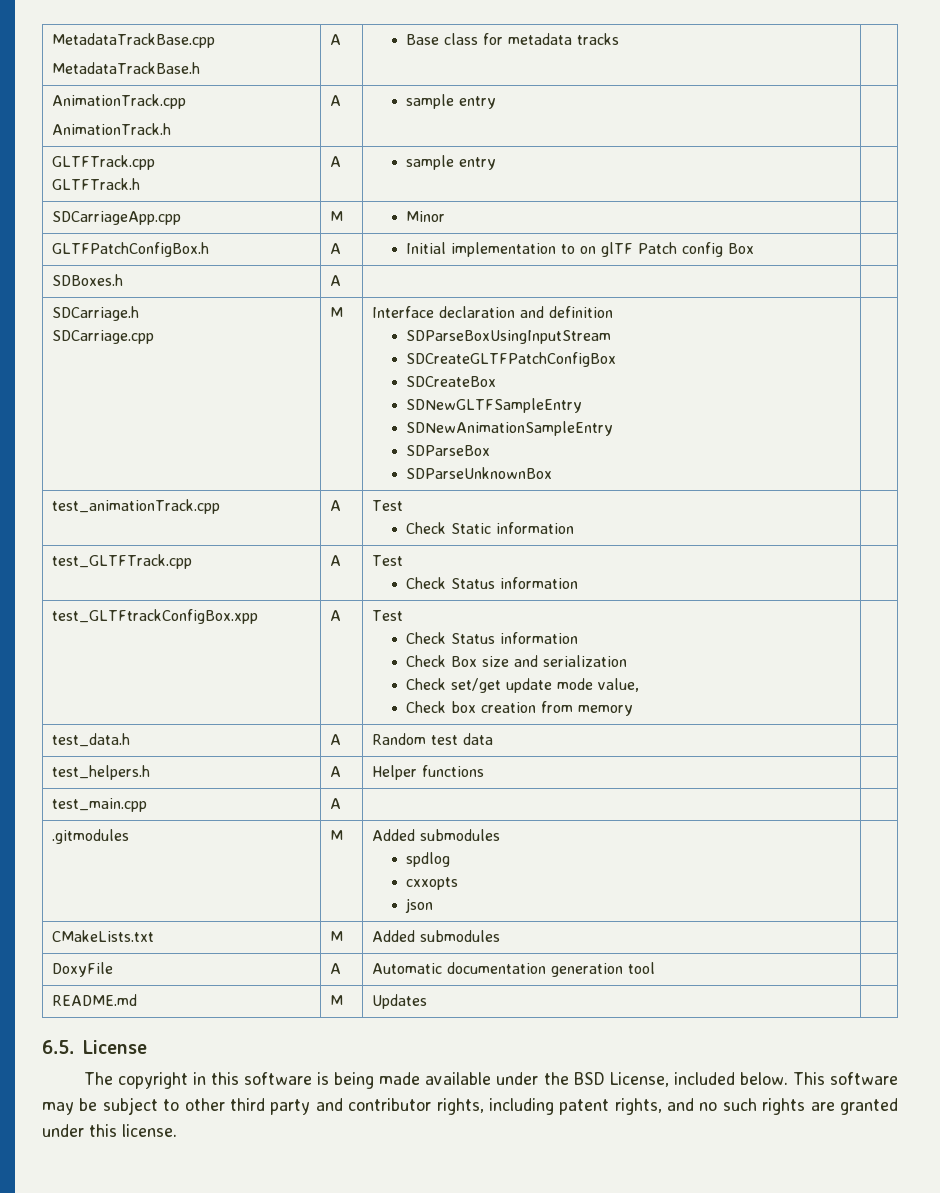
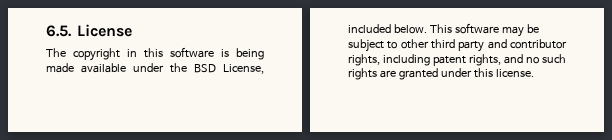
[52,33,216,48] [52,62,201,74] [330,34,342,45] [406,33,620,45] [52,94,187,109] [52,123,172,135] [330,95,342,106] [406,94,497,109] [52,155,156,170] [52,178,141,190] [330,156,342,167] [406,155,497,170] [52,211,182,225] [330,211,344,222] [406,211,446,222] [52,242,210,257] [330,243,342,254] [406,242,755,257] [52,274,124,286] [330,275,342,286] [52,306,140,321] [52,330,155,344] [330,307,344,318] [372,306,614,318] [406,330,612,344] [406,352,617,367] [406,376,497,387] [406,398,583,413] [406,421,614,436] [406,445,491,456] [406,467,553,479] [52,499,221,514] [330,500,342,511] [372,500,404,511] [406,522,575,534] [52,554,193,569] [330,555,342,566] [372,555,404,566] [406,577,579,589] [52,609,259,624] [330,610,342,621] [372,610,404,621] [406,632,579,644] [406,655,628,667] [406,678,640,693] [406,701,634,716] [52,733,131,747] [330,734,342,745] [372,733,494,745] [52,765,151,780] [330,766,342,777] [372,765,485,780] [52,798,148,812] [330,798,342,809] [52,829,130,844] [330,830,344,841] [372,829,501,841] [406,852,451,867] [406,877,459,890] [405,898,434,913] [52,930,155,942] [330,931,344,942] [372,930,501,942] [52,962,114,977] [330,963,342,974] [372,962,656,977] [52,994,138,1006] [330,995,344,1006] [372,994,428,1009] MetadataTrackBase.cpp // MetadataTrackBase.h | A | Base class for metadata tracks | // AnimationTrack.cpp // AnimationTrack.h | A | sample entry | // GLTFTrack.cpp // GLTFTrack.h | A | sample entry | // SDCarriageApp.cpp | M | Minor | // GLTFPatchConfigBox.h | A | Initial implementation to on glTF Patch config Box | // SDBoxes.h | A | | // SDCarriage.h // SDCarriage.cpp | M | Interface declaration and definition // SDParseBoxUsingInputStream // SDCreateGLTFPatchConfigBox // SDCreateBox // SDNewGLTFSampleEntry // SDNewAnimationSampleEntry // SDParseBox // SDParseUnknownBox | // test_animationTrack.cpp | A | Test // Check Static information | // test_GLTFTrack.cpp | A | Test // Check Status information | // test_GLTFtrackConfigBox.xpp | A | Test // Check Status information // Check Box size and serialization // Check set/get update mode value, // Check box creation from memory | // test_data.h | A | Random test data | // test_helpers.h | A | Helper functions | // test_main.cpp | A | | // .gitmodules | M | Added submodules // spdlog // cxxopts // json | // CMakeLists.txt | M | Added submodules | // DoxyFile | A | Automatic documentation generation tool | // README.md | M | Updates | // -> (46, 31) none

